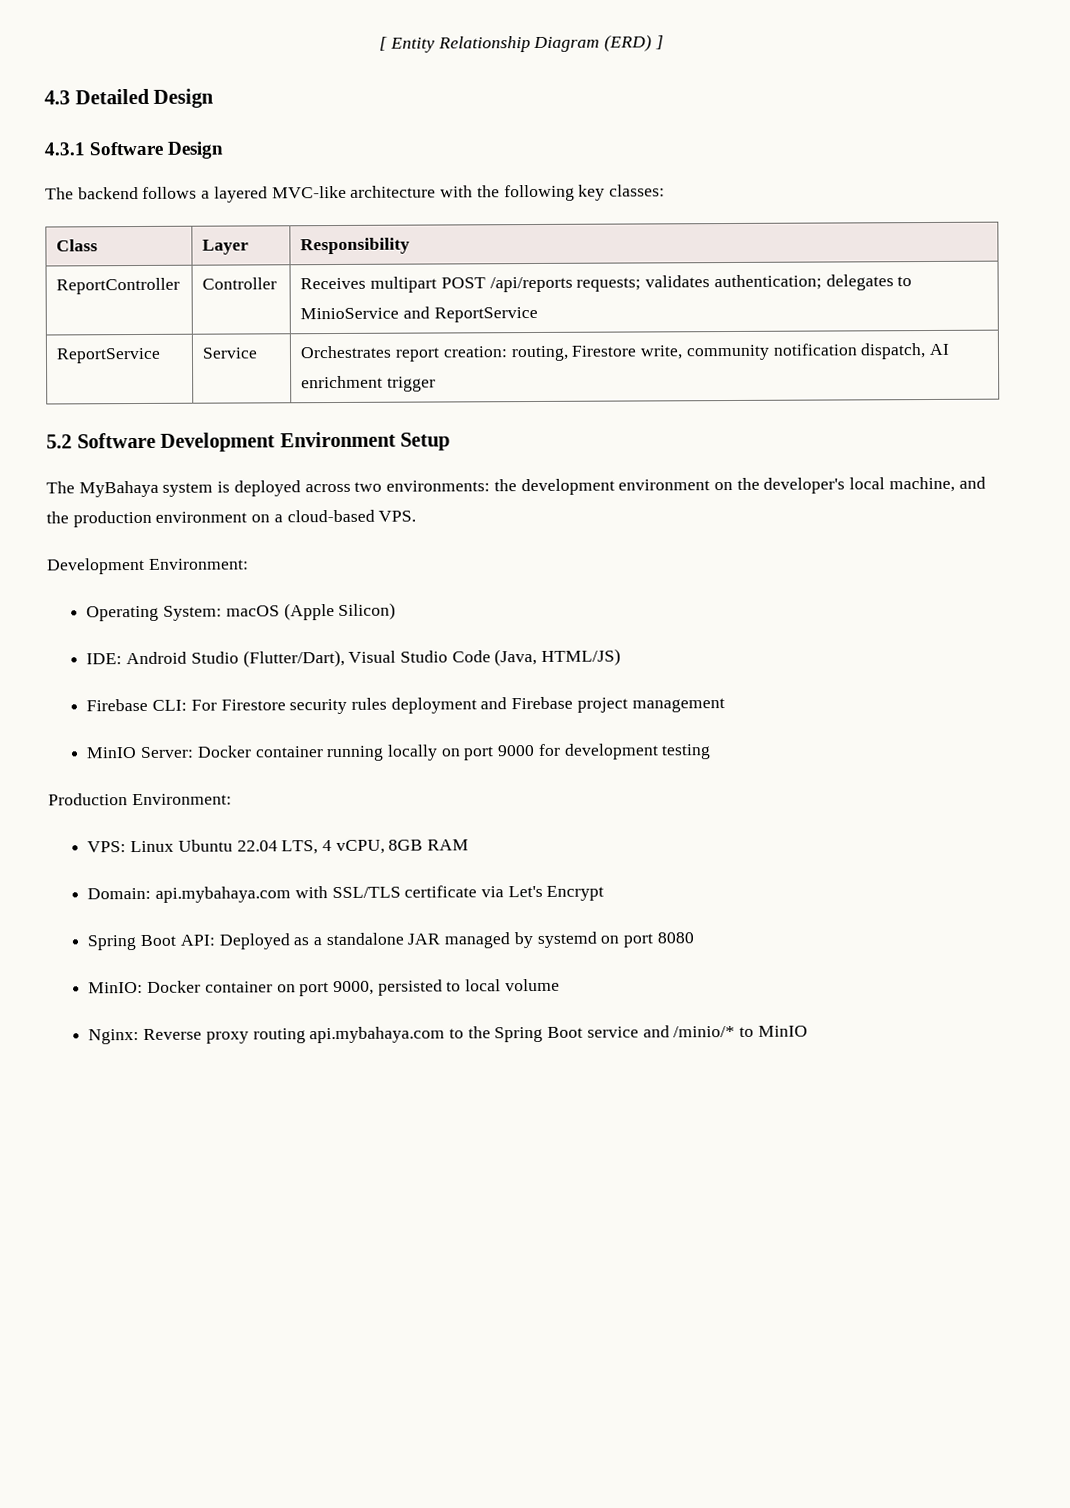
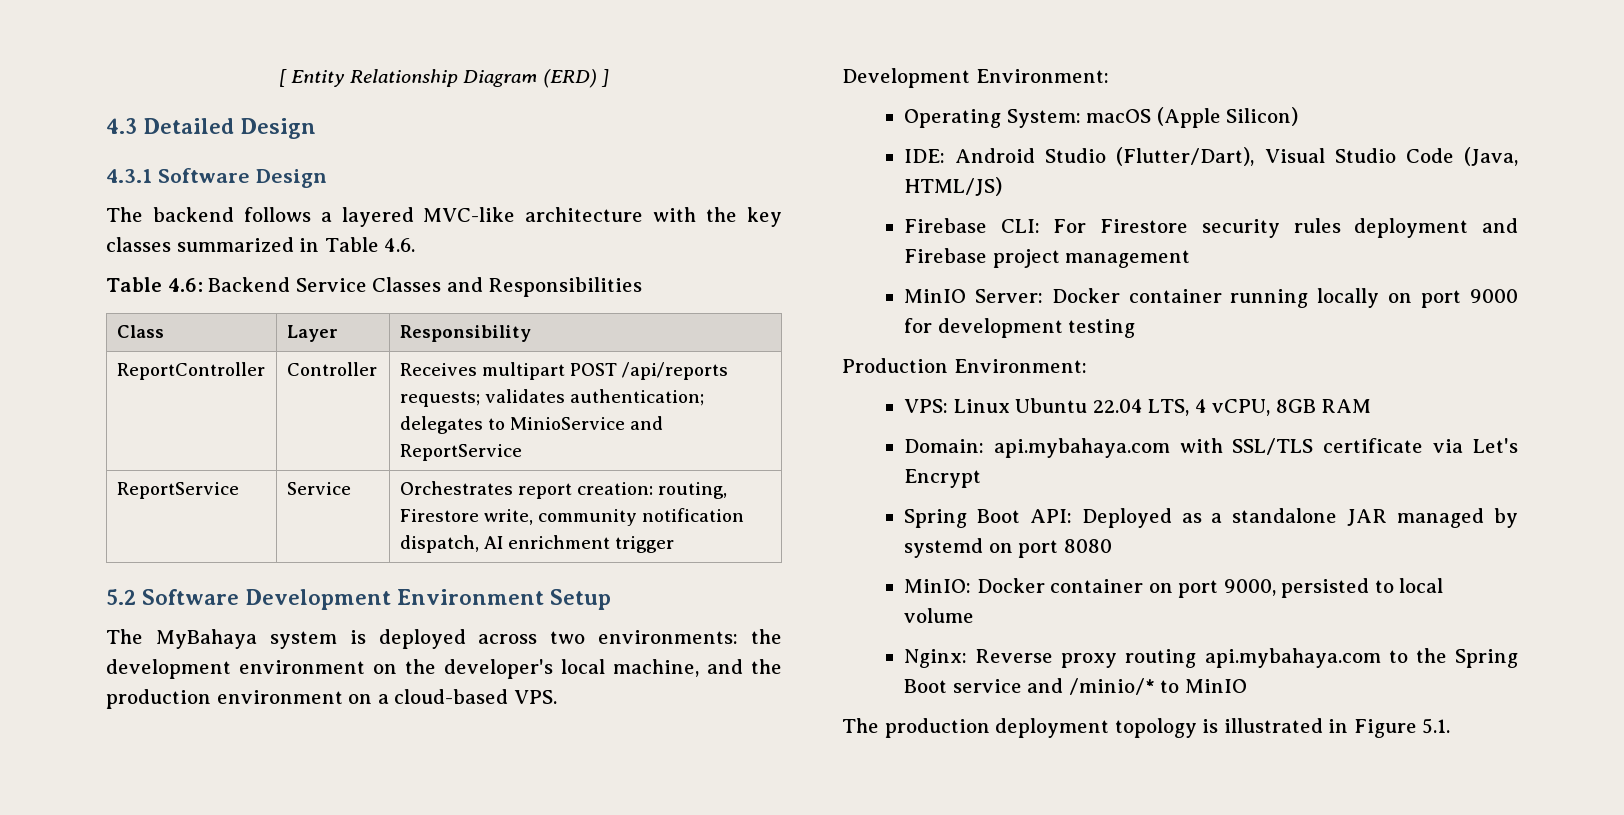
[503,184,665,202] following key classes: -> [747,207,783,227] [106,237,416,252] [106,277,643,297] key classes summarized in Table 4.6. // Table 4.6: Backend Service Classes and Responsibilities
(808, 1031) none -> [842,718,1451,738] // The production deployment topology is illustrated in Figure 5.1.

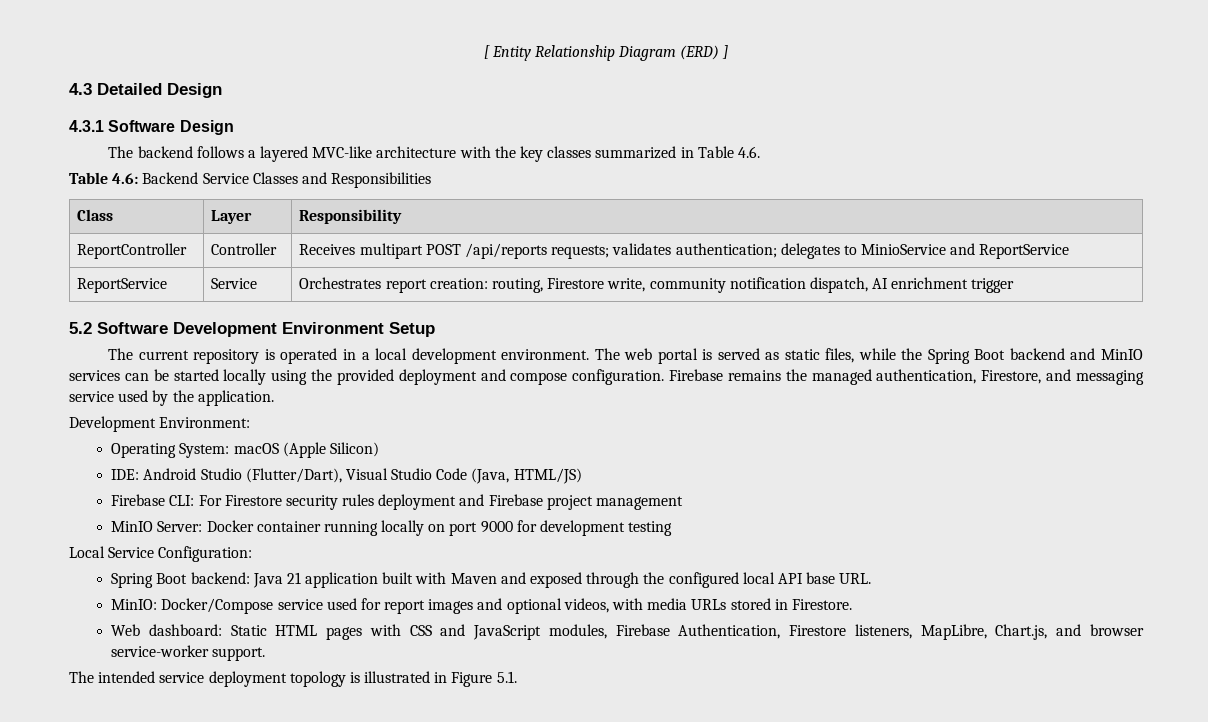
[155,629,782,649] [106,659,782,679] [106,689,557,709] MyBahaya system is deployed across two environments: the development environment on the developer's local machine, and the production environment on a cloud-based VPS. -> [138,348,1143,364] [69,369,1145,385] [69,390,274,406] current repository is operated in a local development environment. The web portal is served as static files, while the Spring Boot backend and MinIO services can be started locally using the provided deployment and compose configuration. Firebase remains the managed authentication, Firestore, and messaging service used by the application.
[842,358,1087,373] [903,398,1372,416] [903,438,1518,458] [903,469,981,488] [903,508,1518,528] [903,538,1112,558] [903,578,1444,598] [903,608,974,623] [903,648,1518,668] [903,678,1247,695] [842,718,990,738] Production Environment: // VPS: Linux Ubuntu 22.04 LTS, 4 vCPU, 8GB RAM // Domain: api.mybahaya.com with SSL/TLS certificate via Let's Encrypt // Spring Boot API: Deployed as a standalone JAR managed by systemd on port 8080 // MinIO: Docker container on port 9000, persisted to local volume // Nginx: Reverse proxy routing api.mybahaya.com to the Spring Boot service and /minio/* to MinIO // The production -> [69,546,253,562] [111,572,872,588] [111,598,852,614] [111,624,1145,640] [111,645,266,661] [69,671,205,683] Local Service Configuration: // Spring Boot backend: Java 21 application built with Maven and exposed through the configured local API base URL. // MinIO: Docker/Compose service used for report images and optional videos, with media URLs stored in Firestore. // Web dashboard: Static HTML pages with CSS and JavaScript modules, Firebase Authentication, Firestore listeners, MapLibre, Chart.js, and browser service-worker support. // The intended service

